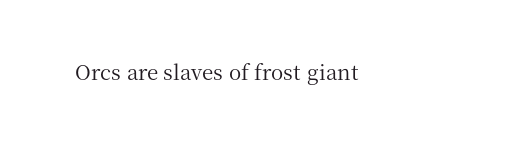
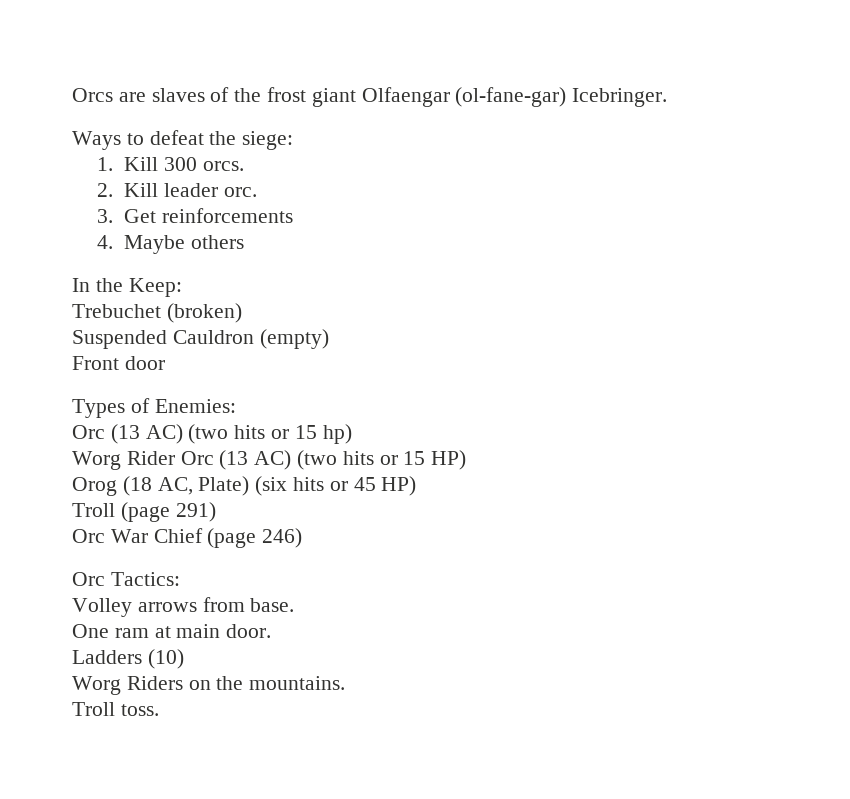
(251, 71) none -> [234,88,262,102] the
(359, 74) none -> [361,87,668,107] [72,130,294,150] [97,157,244,171] [97,183,257,197] [97,208,293,223] [97,235,244,254] [72,278,182,297] [72,303,242,323] [72,329,329,349] [72,356,165,370] [72,398,236,418] [72,424,352,444] [72,450,467,470] [72,476,417,496] [72,502,216,522] [72,528,303,548] [72,572,180,586] [72,597,295,617] [72,624,272,638] [72,649,184,669] [72,676,346,695] [72,702,159,716] Olfaengar (ol-fane-gar) Icebringer. // Ways to defeat the siege: // 1. Kill 300 orcs. // 2. Kill leader orc. // 3. Get reinforcements // 4. Maybe others // In the Keep: // Trebuchet (broken) // Suspended Cauldron (empty) // Front door // Types of Enemies: // Orc (13 AC) (two hits or 15 hp) // Worg Rider Orc (13 AC) (two hits or 15 HP) // Orog (18 AC, Plate) (six hits or 45 HP) // Troll (page 291) // Orc War Chief (page 246) // Orc Tactics: // Volley arrows from base. // One ram at main door. // Ladders (10) // Worg Riders on the mountains. // Troll toss.

